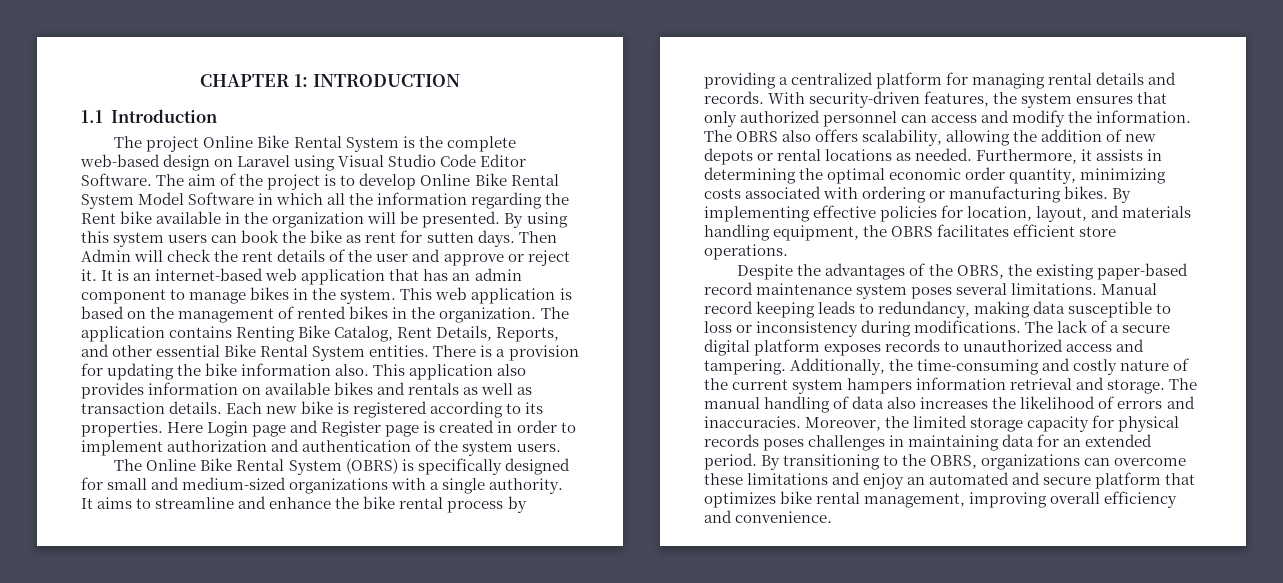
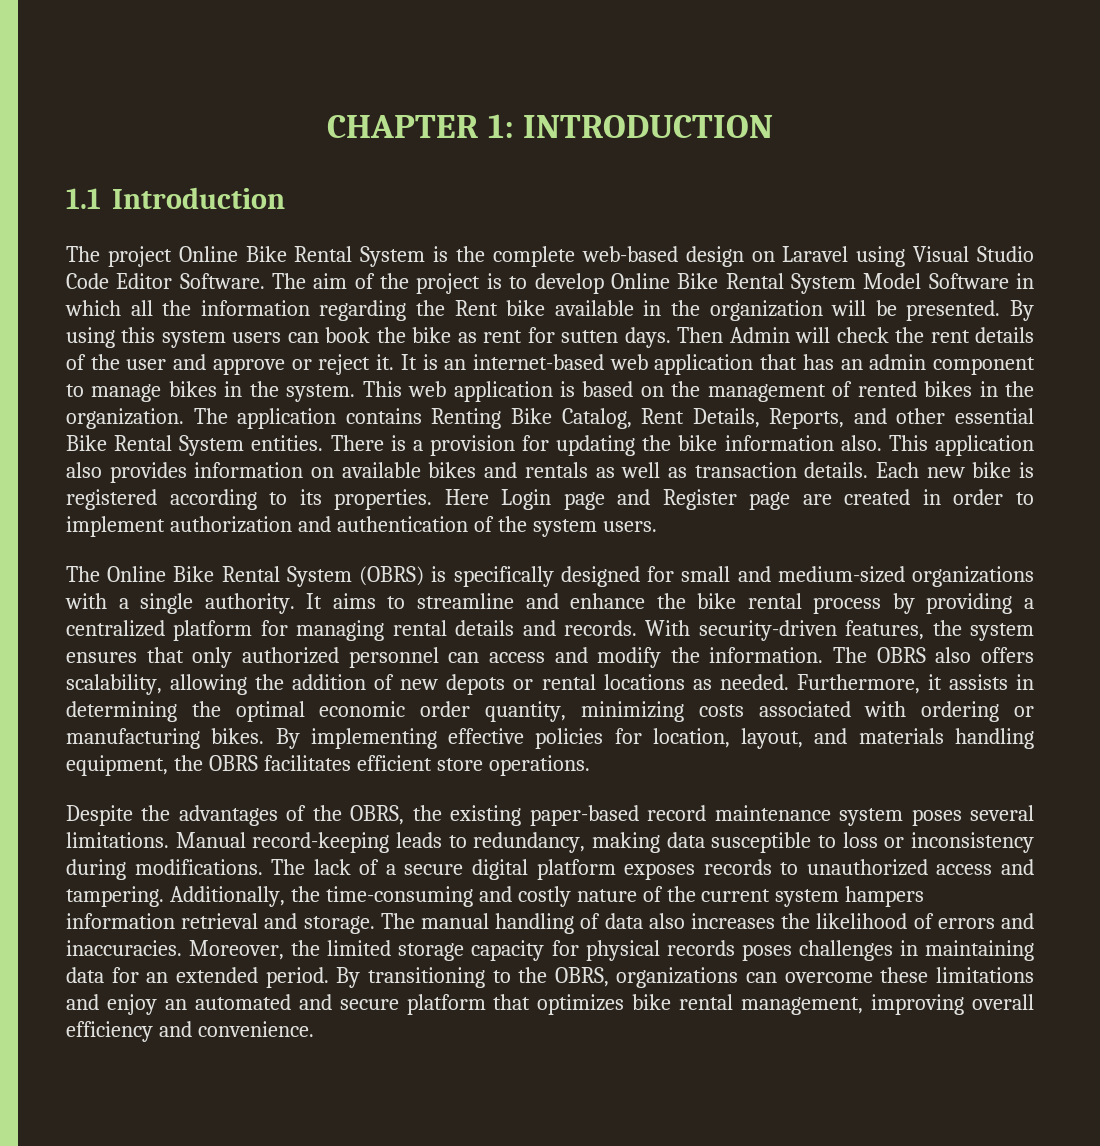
[423,421,436,433] is -> [802,494,832,505] are
[704,301,816,318] record keeping -> [252,832,390,853] record-keeping

